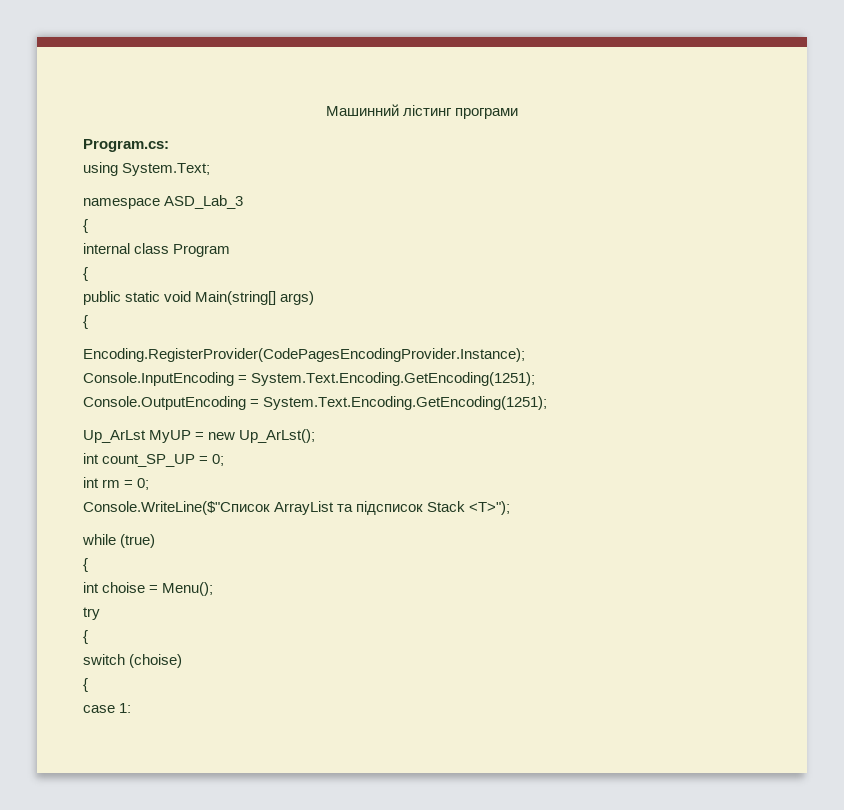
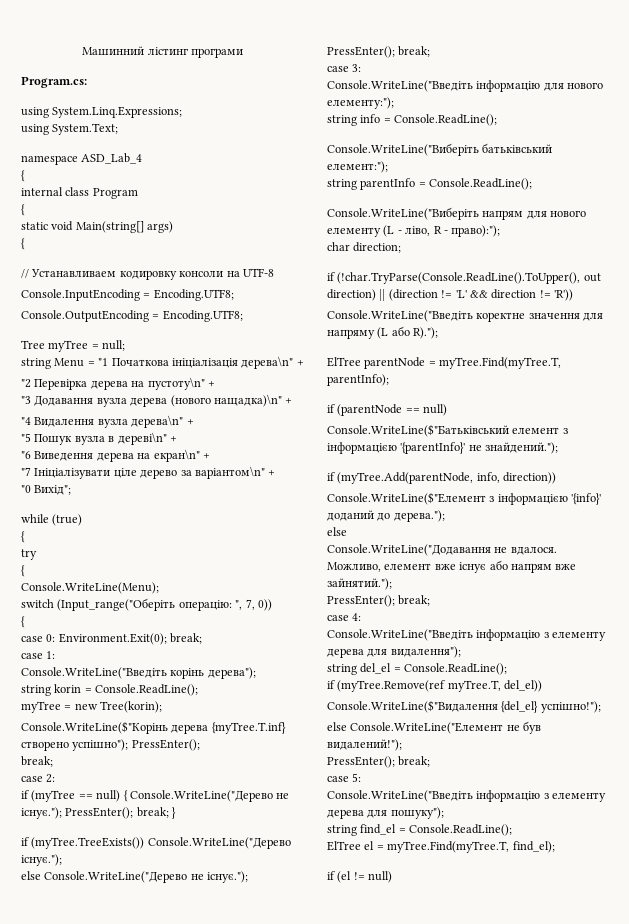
(169, 145) none -> [21,106,183,118] // using System.Linq.Expressions;
[164,195,244,209] ASD_Lab_3 -> [81,153,143,164] ASD_Lab_4
[83,291,121,305] public -> (25, 210) none
[83,348,525,362] Encoding.RegisterProvider(CodePagesEncodingProvider.Instance); -> [21,268,274,280] // Устанавливаем кодировку консоли на UTF-8
[251,372,536,386] System.Text.Encoding.GetEncoding(1251); -> [153,289,234,301] Encoding.UTF8;
[263,396,548,410] [83,429,316,443] [83,453,225,467] [83,477,150,490] [83,501,511,515] System.Text.Encoding.GetEncoding(1251); // Up_ArLst MyUP = new Up_ArLst(); // int count_SP_UP = 0; // int rm = 0; // Console.WriteLine($"Список ArrayList та підсписок Stack <T>"); -> [162,310,243,322] [21,340,126,352] [21,356,304,369] [21,377,215,390] [21,394,293,407] [21,415,194,428] [21,432,177,445] [21,449,210,462] [21,466,276,479] [21,485,72,495] Encoding.UTF8; // Tree myTree = null; // string Menu = "1 Початкова ініціалізація дерева\n" + // "2 Перевірка дерева на пустоту\n" + // "3 Додавання вузла дерева (нового нащадка)\n" + // "4 Видалення вузла дерева\n" + // "5 Пошук вузла в дереві\n" + // "6 Виведення дерева на екран\n" + // "7 Ініціалізувати ціле дерево за варіантом\n" + // "0 Вихід";
[83,582,214,596] // int choise = Menu(); -> (25, 537) none
(88, 637) none -> [21,582,159,594] // Console.WriteLine(Menu);
[129,654,183,668] [83,678,88,692] [83,703,132,713] (choise) // { // case 1: -> [57,598,272,611] [21,616,25,628] [21,633,203,645] [21,651,56,659] [21,667,256,679] [21,684,199,696] [21,701,163,713] [21,721,286,734] [21,739,200,751] [21,756,53,767] [21,774,56,783] [21,790,290,802] [21,807,177,819] [21,837,291,849] [21,854,62,866] [21,871,249,883] [327,46,431,58] [327,64,362,72] [327,80,604,92] [327,97,394,109] [327,114,498,126] [327,143,553,156] [327,161,388,173] [327,178,533,190] [327,207,587,220] [327,225,501,237] [327,242,402,253] [327,272,601,284] [327,289,573,301] [327,310,604,322] [327,326,439,339] [327,357,562,369] [327,374,389,386] [327,404,448,416] [327,424,568,437] [327,442,559,454] [327,472,557,484] [327,492,602,505] [327,510,445,522] [327,527,347,536] [327,544,557,556] [327,560,577,573] [327,578,392,590] [327,595,431,607] [327,613,362,621] [327,629,607,641] [327,646,461,658] [327,663,508,675] [327,680,543,692] [327,700,601,713] [327,721,542,734] [327,739,402,751] [327,756,431,768] [327,773,362,782] [327,790,607,802] [327,807,444,819] [327,824,513,836] [327,841,555,853] [327,871,393,883] (Input_range("Оберіть операцію: ", 7, 0)) // { // case 0: Environment.Exit(0); break; // case 1: // Console.WriteLine("Введіть корінь дерева"); // string korin = Console.ReadLine(); // myTree = new Tree(korin); // Console.WriteLine($"Корінь дерева {myTree.T.inf} створено успішно"); PressEnter(); // break; // case 2: // if (myTree == null) { Console.WriteLine("Дерево не існує."); PressEnter(); break; } // if (myTree.TreeExists()) Console.WriteLine("Дерево існує."); // else Console.WriteLine("Дерево не існує."); PressEnter(); break; // case 3: // Console.WriteLine("Введіть інформацію для нового елементу:"); // string info = Console.ReadLine(); // Console.WriteLine("Виберіть батьківський елемент:"); // string parentInfo = Console.ReadLine(); // Console.WriteLine("Виберіть напрям для нового елементу (L - ліво, R - право):"); // char direction; // if (!char.TryParse(Console.ReadLine().ToUpper(), out direction) || (direction != 'L' && direction != 'R')) // Console.WriteLine("Введіть коректне значення для напряму (L або R)."); // ElTree parentNode = myTree.Find(myTree.T, parentInfo); // if (parentNode == null) // Console.WriteLine($"Батьківський елемент з інформацією '{parentInfo}' не знайдений."); // if (myTree.Add(parentNode, info, direction)) // Console.WriteLine($"Елемент з інформацією '{info}' доданий до дерева."); // else // Console.WriteLine("Додавання не вдалося. Можливо, елемент вже існує або напрям вже зайнятий."); // PressEnter(); break; // case 4: // Console.WriteLine("Введіть інформацію з елементу дерева для видалення"); // string del_el = Console.ReadLine(); // if (myTree.Remove(ref myTree.T, del_el)) // Console.WriteLine($"Видалення {del_el} успішно!"); // else Console.WriteLine("Елемент не був видалений!"); // PressEnter(); break; // case 5: // Console.WriteLine("Введіть інформацію з елементу дерева для пошуку"); // string find_el = Console.ReadLine(); // ElTree el = myTree.Find(myTree.T, find_el); // if (el != null)

